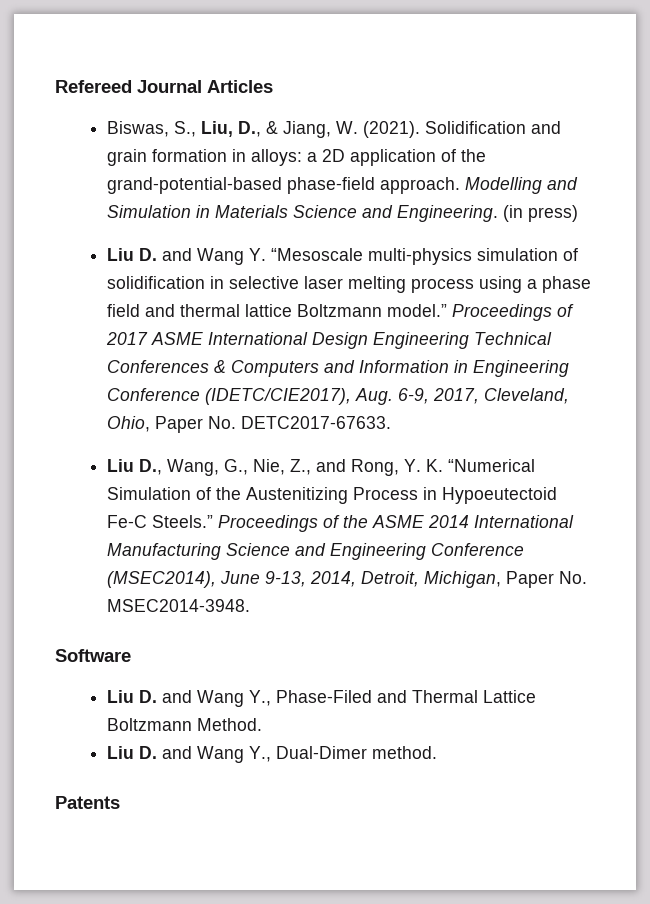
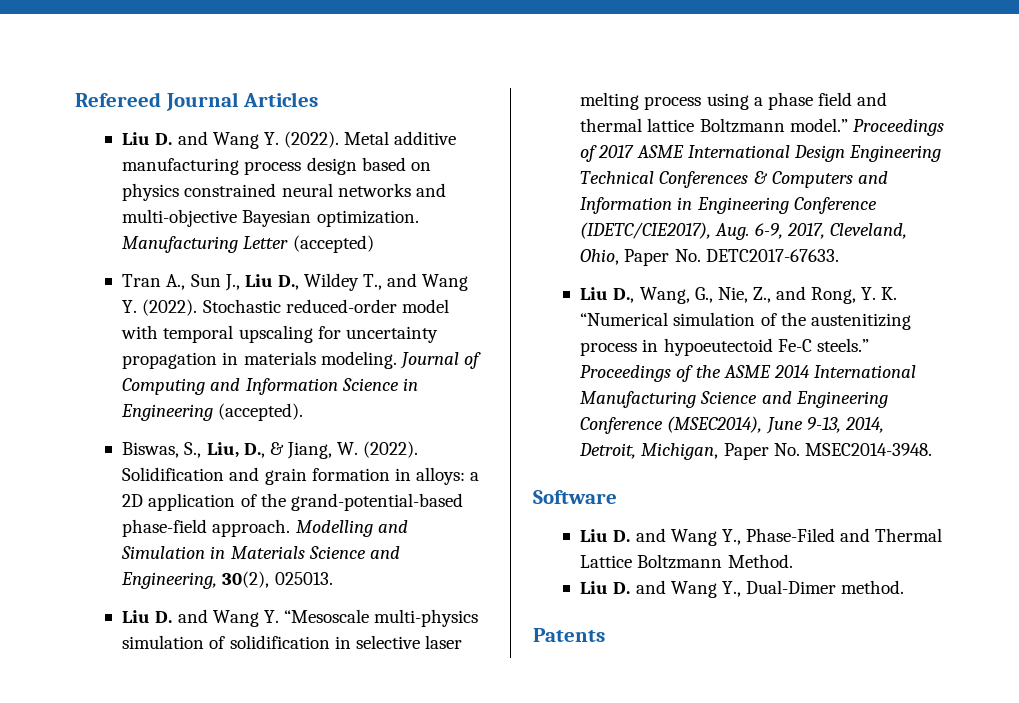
(273, 86) none -> [122,131,457,149] [122,157,431,175] [122,183,446,201] [122,209,419,227] [122,235,374,253] [122,273,469,291] [122,299,449,316] [121,325,438,343] [122,351,481,369] [122,378,418,395] [121,403,304,421] // Liu D. and Wang Y. (2022). Metal additive manufacturing process design based on physics constrained neural networks and multi-objective Bayesian optimization. Manufacturing Letter (accepted) // Tran A., Sun J., Liu D., Wildey T., and Wang Y. (2022). Stochastic reduced-order model with temporal upscaling for uncertainty propagation in materials modeling. Journal of Computing and Information Science in Engineering (accepted).
[362,121,420,138] (2021). -> [363,441,419,458] (2022).
[396,205,578,222] Engineering. (in press) -> [121,571,333,589] Engineering, 30(2), 025013.
[106,487,557,504] [106,515,213,528] Simulation of the Austenitizing Process in Hypoeutectoid Fe-C Steels.” -> [673,312,911,330] [580,338,869,356] simulation of the austenitizing process in hypoeutectoid Fe-C steels.”

